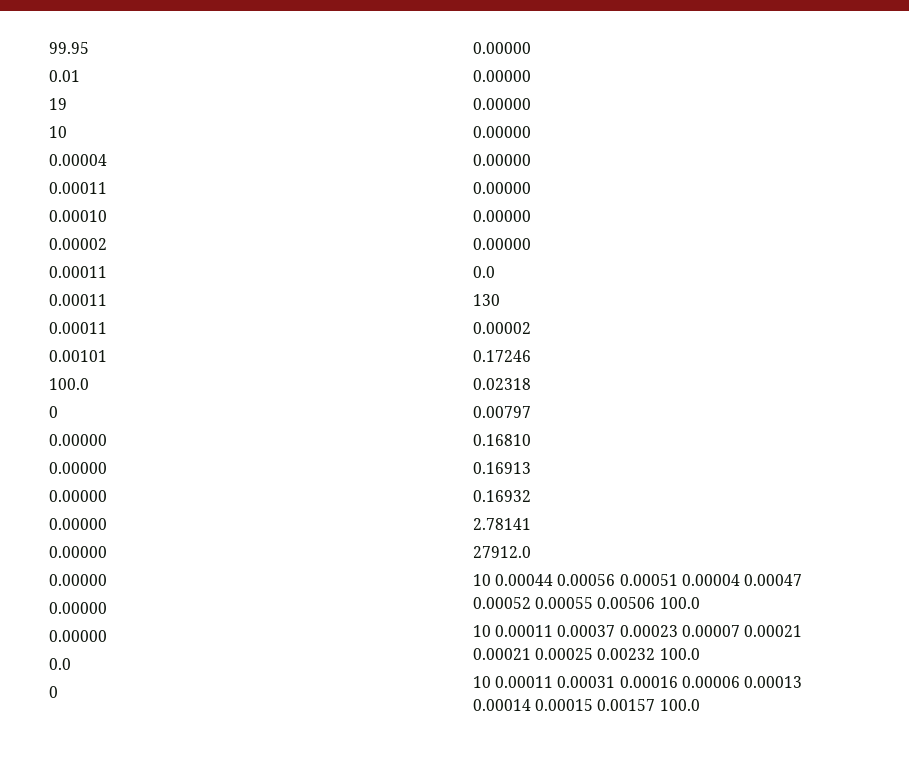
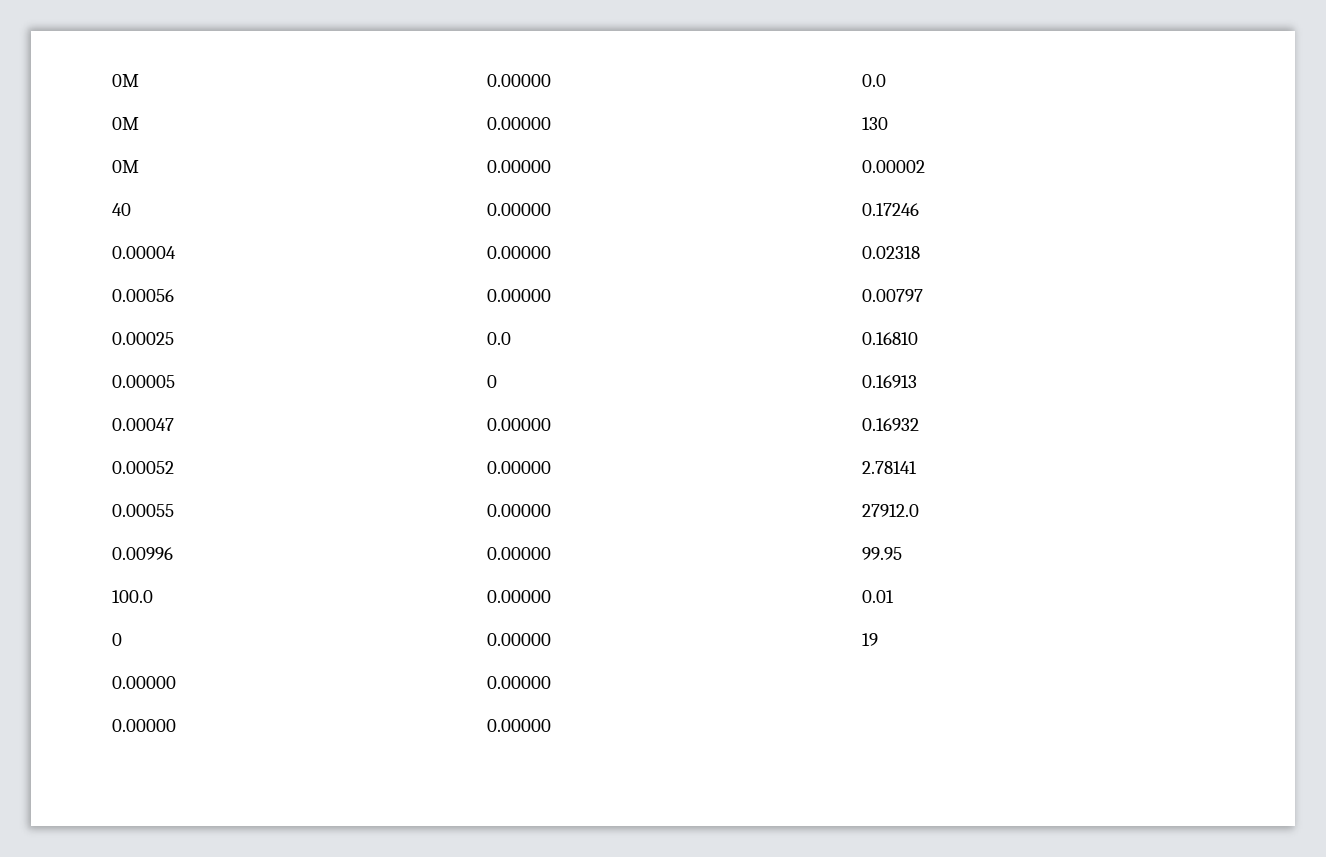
[49,42,89,54] [49,70,80,82] [49,98,67,110] [49,126,67,138] [49,154,107,166] [49,182,107,194] [49,210,107,222] [49,238,107,250] [49,266,107,278] [49,294,107,306] [49,322,107,334] [49,350,107,362] 99.95 // 0.01 // 19 // 10 // 0.00004 // 0.00011 // 0.00010 // 0.00002 // 0.00011 // 0.00011 // 0.00011 // 0.00101 -> [112,74,139,87] [112,117,139,130] [112,160,139,173] [112,203,131,216] [112,246,176,259] [112,289,174,302] [112,332,174,345] [112,375,175,388] [112,418,174,431] [112,461,174,474] [112,504,174,517] [112,547,173,560] 0M // 0M // 0M // 40 // 0.00004 // 0.00056 // 0.00025 // 0.00005 // 0.00047 // 0.00052 // 0.00055 // 0.00996
[473,574,802,586] [473,597,700,609] [473,625,802,637] [473,648,700,660] [473,676,802,688] [473,699,700,711] 10 0.00044 0.00056 0.00051 0.00004 0.00047 0.00052 0.00055 0.00506 100.0 // 10 0.00011 0.00037 0.00023 0.00007 0.00021 0.00021 0.00025 0.00232 100.0 // 10 0.00011 0.00031 0.00016 0.00006 0.00013 0.00014 0.00015 0.00157 100.0 -> [862,547,902,560] [862,590,894,603] [862,633,878,646] 99.95 // 0.01 // 19

